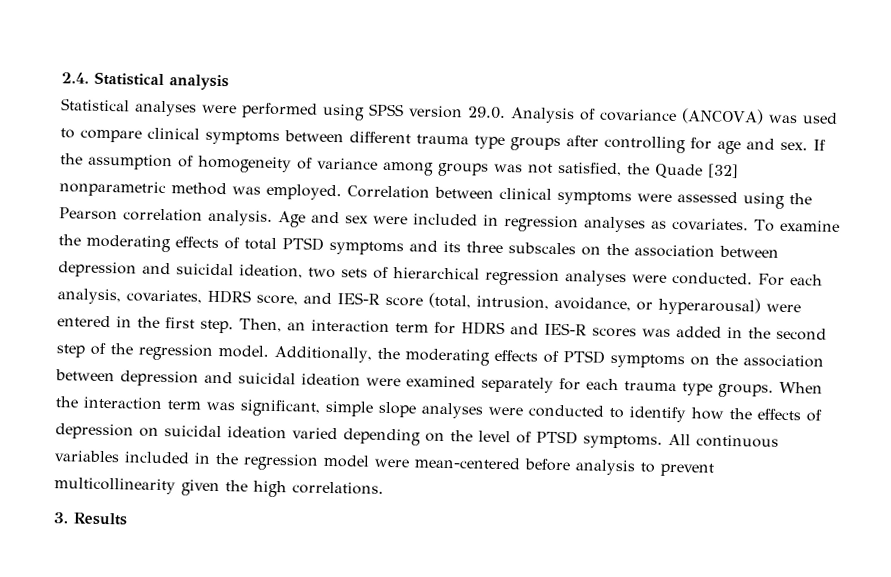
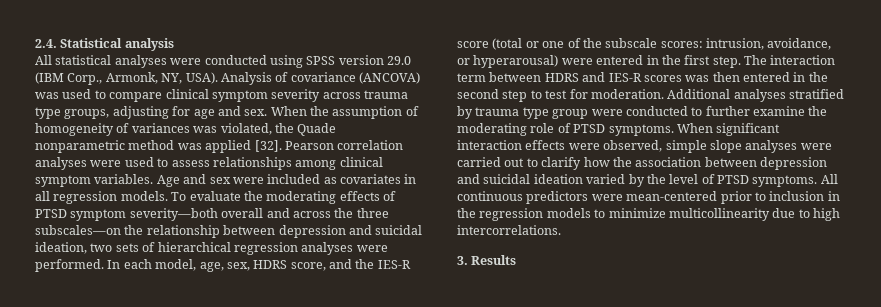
[61,98,318,119] Statistical analyses were performed -> [35,55,267,68] All statistical analyses were conducted
[468,106,506,120] 29.0. -> [387,56,411,65] [35,72,218,85] 29.0 (IBM Corp., Armonk, NY, USA).
[205,130,686,154] symptoms between different trauma type groups after controlling -> [211,89,408,102] [35,106,169,119] symptom severity across trauma type groups, adjusting
[813,139,826,151] If -> [270,106,307,116] When
[317,157,622,177] variance among groups was not satisfied, -> [131,123,272,135] variances was violated,
[707,163,739,179] [32] -> (337, 129) none
[266,183,812,209] [59,207,273,226] employed. Correlation between clinical symptoms were assessed using the Pearson correlation analysis. -> [205,140,404,153] [35,157,383,170] [35,174,154,187] applied [32]. Pearson correlation analyses were used to assess relationships among clinical symptom variables.
[483,214,840,233] [58,234,715,258] in regression analyses as covariates. To examine the moderating effects of total PTSD symptoms and its three subscales on the association -> [323,174,417,184] [35,191,396,204] [35,208,389,221] [35,225,220,238] as covariates in all regression models. To evaluate the moderating effects of PTSD symptom severity—both overall and across the three subscales—on the relationship
[672,271,823,286] [57,288,202,305] conducted. For each analysis, covariates, -> [35,259,250,272] performed. In each model, age, sex,
(332, 298) none -> [355,259,375,269] the
[428,292,471,309] (total, -> [492,38,703,50] (total or one of the subscale scores:
[239,318,456,335] Then, an interaction term for -> [744,55,836,65] [457,72,542,82] The interaction term between
[676,326,722,338] added -> [712,72,790,82] then entered
[90,342,710,369] of the regression model. Additionally, the moderating effects of PTSD symptoms on -> [530,89,844,102] [457,106,828,119] [457,123,781,136] [457,140,832,153] [457,157,610,170] to test for moderation. Additional analyses stratified by trauma type group were conducted to further examine the moderating role of PTSD symptoms. When significant interaction effects were observed, simple slope analyses were carried out to clarify how
[366,375,823,398] [55,396,822,423] [55,423,445,446] were examined separately for each trauma type groups. When the interaction term was significant, simple slope analyses were conducted to identify how the effects of depression on suicidal ideation varied depending on -> [586,174,645,187] varied by
[54,450,714,477] [54,477,384,498] variables included in the regression model were mean-centered before analysis to prevent multicollinearity given the high correlations. -> [526,191,840,204] [457,208,840,221] [457,225,561,235] predictors were mean-centered prior to inclusion in the regression models to minimize multicollinearity due to high intercorrelations.

